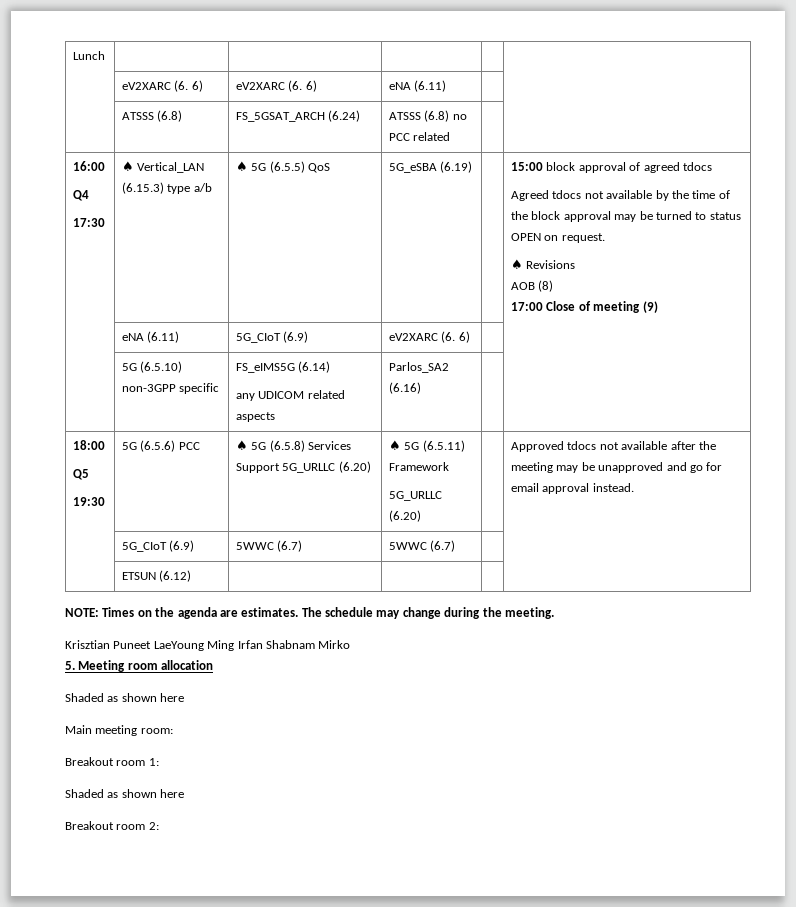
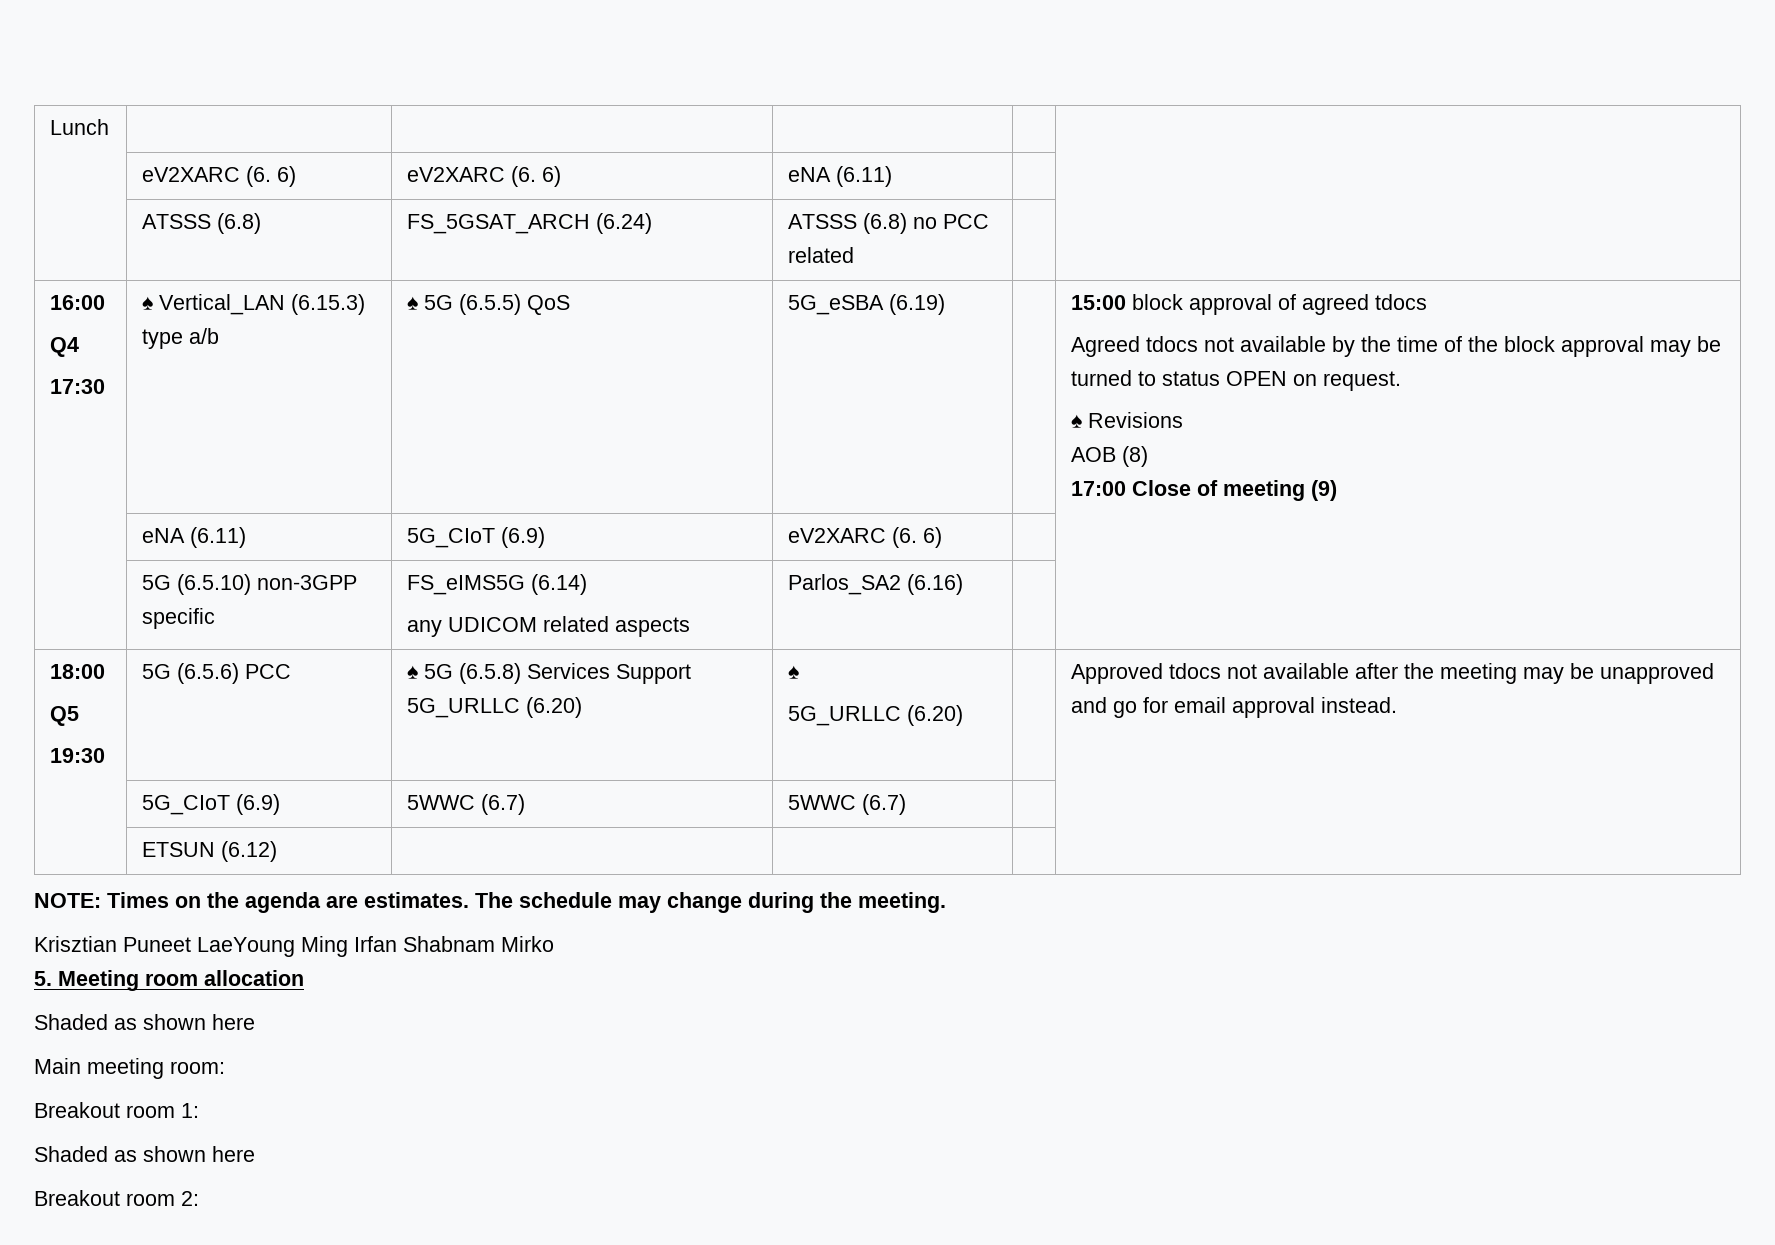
[404,440,465,452] [389,462,450,471] 5G (6.5.11) Framework -> (800, 672) none

